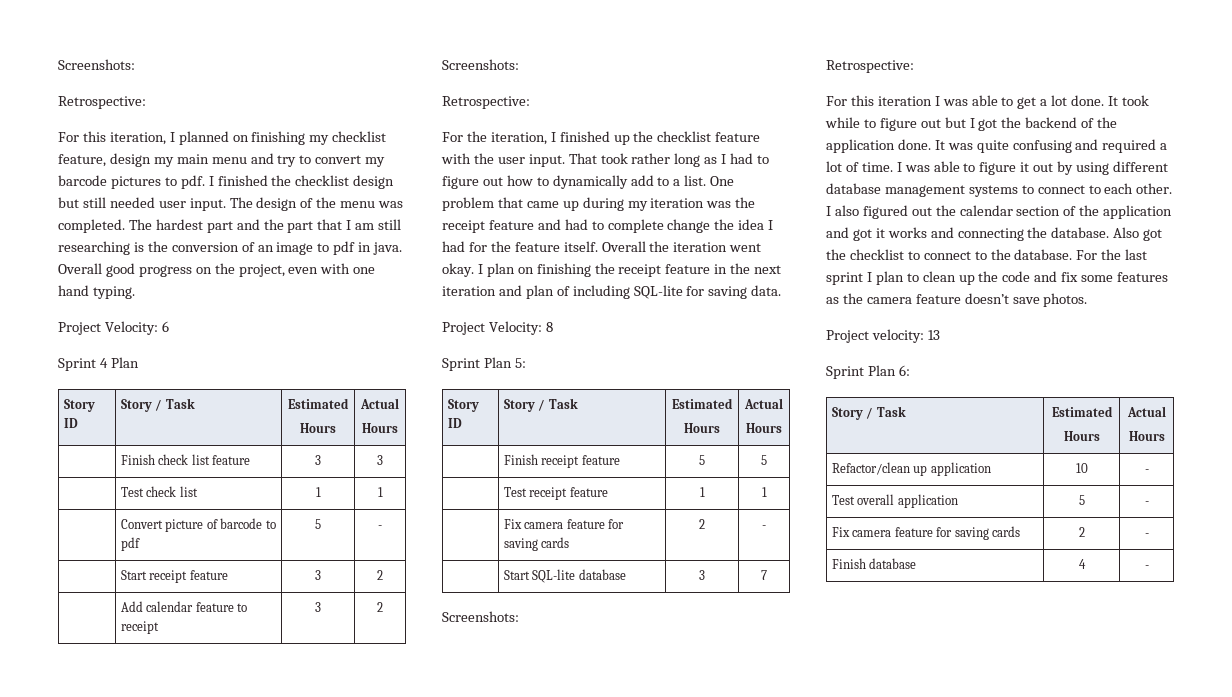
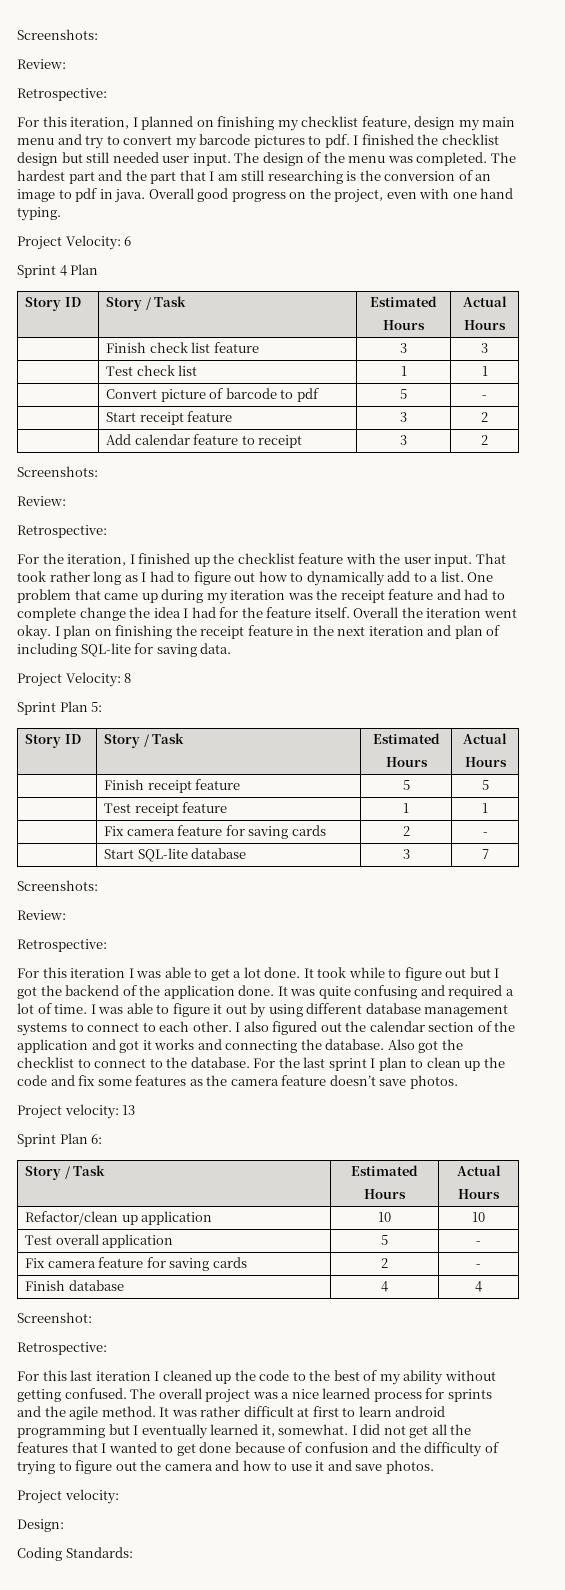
[58,59,135,70] Screenshots: -> [17,29,98,40] [17,59,66,69] Screenshots: // Review:
(519, 64) none -> [17,496,66,506] // Review:
(519, 616) none -> [17,910,66,920] // Review:
[1144,469,1149,473] - -> [472,1212,485,1222] 10
[1144,565,1149,569] - -> [475,1281,482,1292] [17,1312,92,1323] [17,1342,107,1355] [17,1370,496,1385] [17,1388,492,1403] [17,1406,446,1420] [17,1424,472,1439] [17,1442,499,1457] [17,1460,434,1475] [17,1489,119,1504] [17,1519,64,1532] [17,1547,133,1561] 4 // Screenshot: // Retrospective: // For this last iteration I cleaned up the code to the best of my ability without getting confused. The overall project was a nice learned process for sprints and the agile method. It was rather difficult at first to learn android programming but I eventually learned it, somewhat. I did not get all the features that I wanted to get done because of confusion and the difficulty of trying to figure out the camera and how to use it and save photos. // Project velocity: // Design: // Coding Standards:

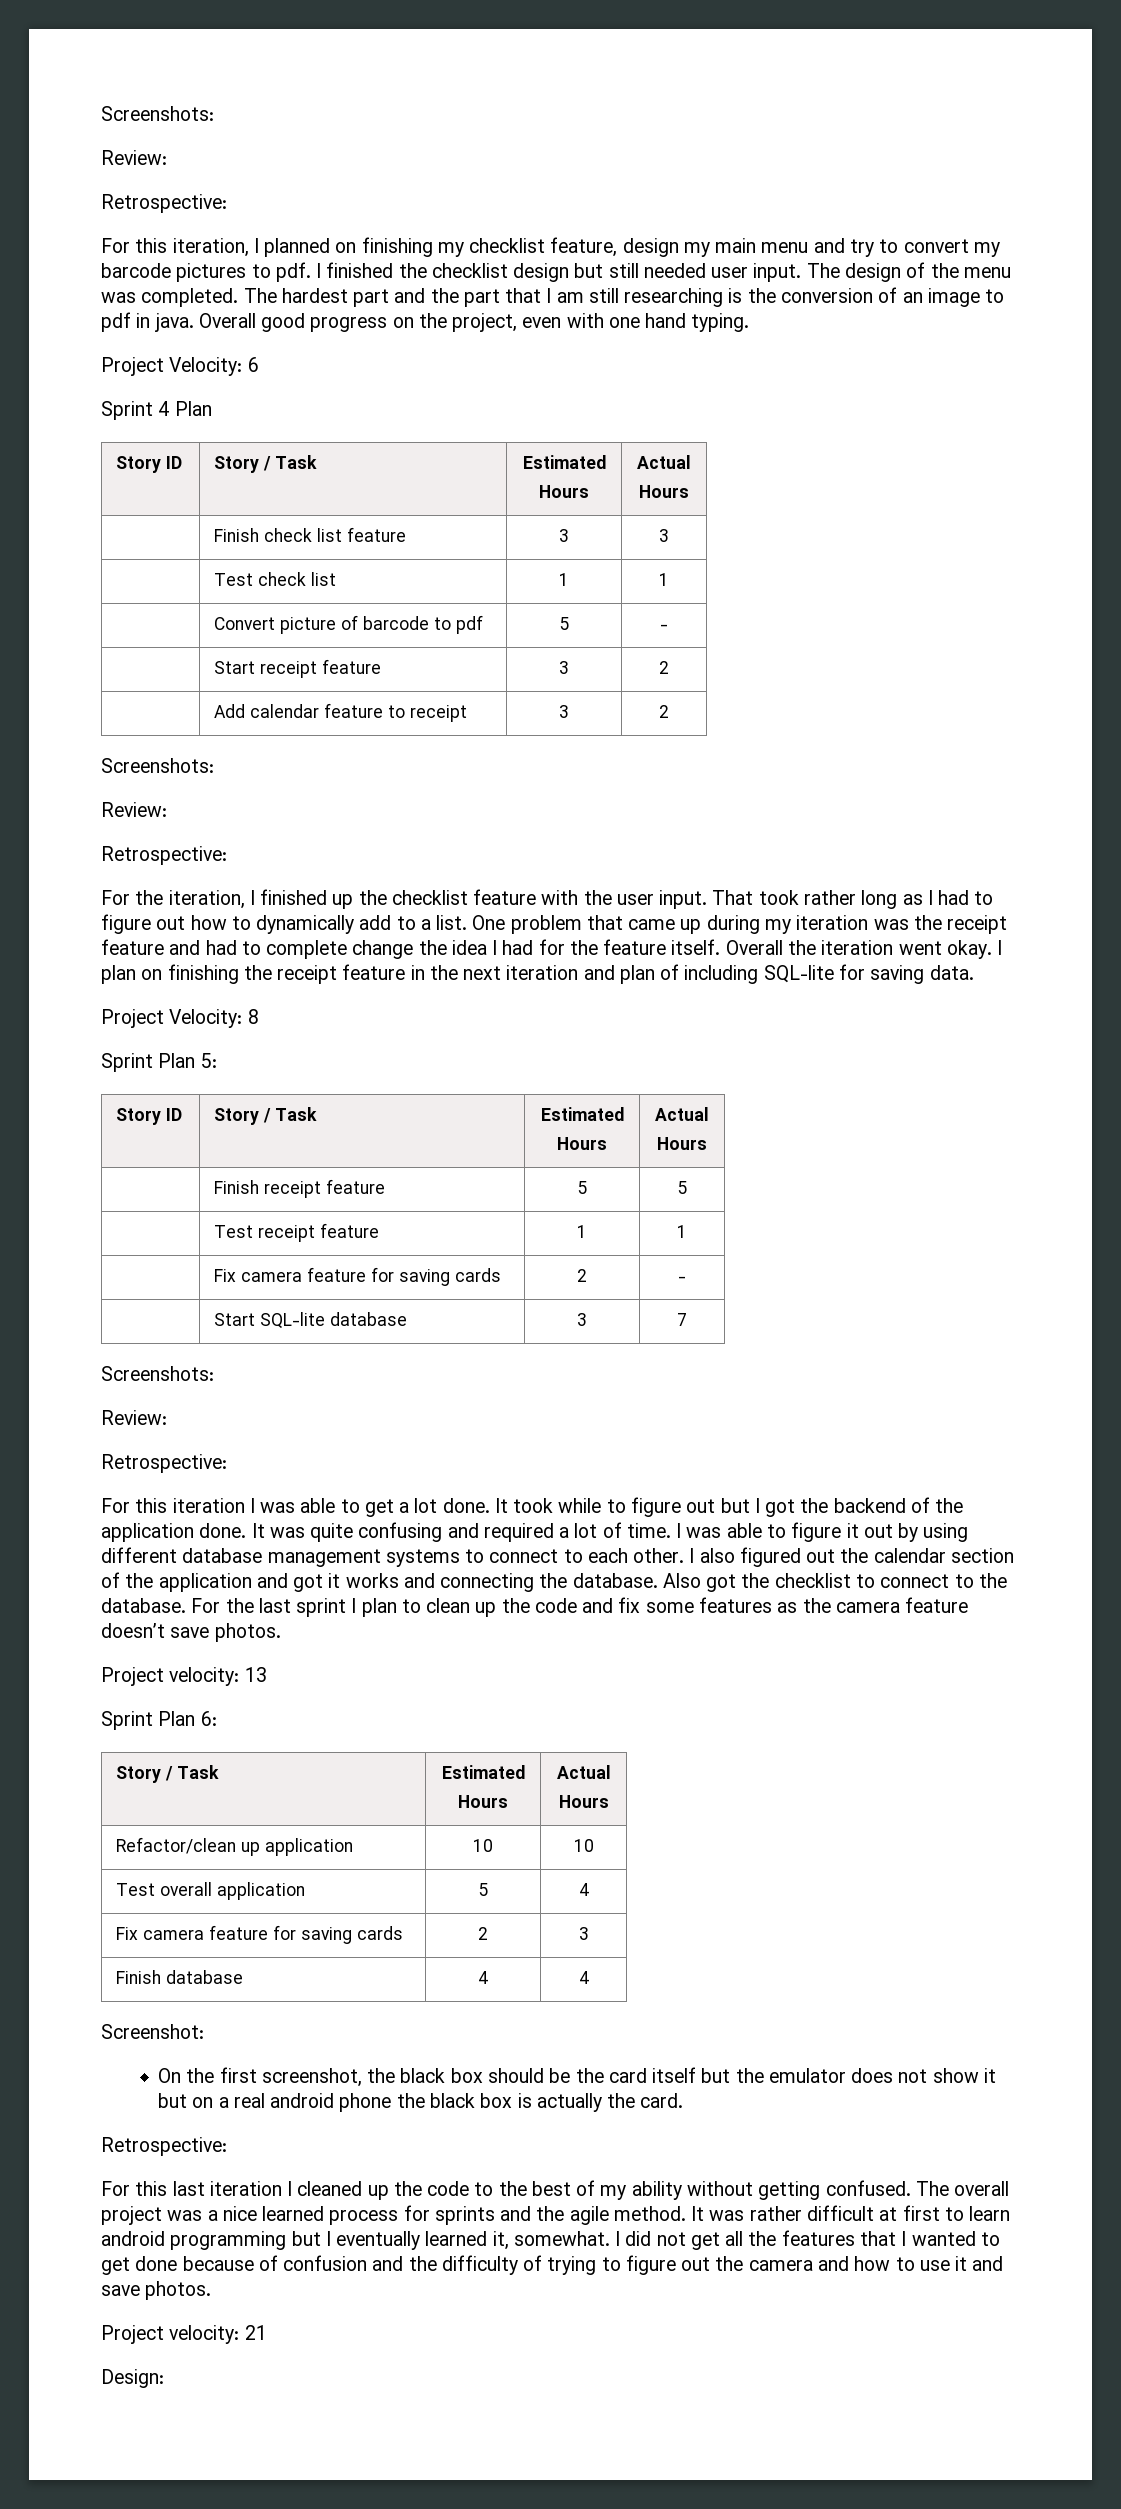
[476,1241,481,1245] [25,1257,247,1271] [381,1258,388,1268] [476,1264,481,1268] - // Fix camera feature for saving cards | 2 | - -> [578,1883,589,1896] [116,1925,404,1944] [478,1927,488,1940] [578,1927,589,1940] 4 // Fix camera feature for saving cards | 2 | 3
(92, 1317) none -> [158,2067,996,2087] [158,2093,684,2112] // On the first screenshot, the black box should be the card itself but the emulator does not show it but on a real android phone the black box is actually the card.
(119, 1496) none -> [244,2325,267,2340] 21
[17,1547,133,1561] // Coding Standards: -> (164, 2378) none

